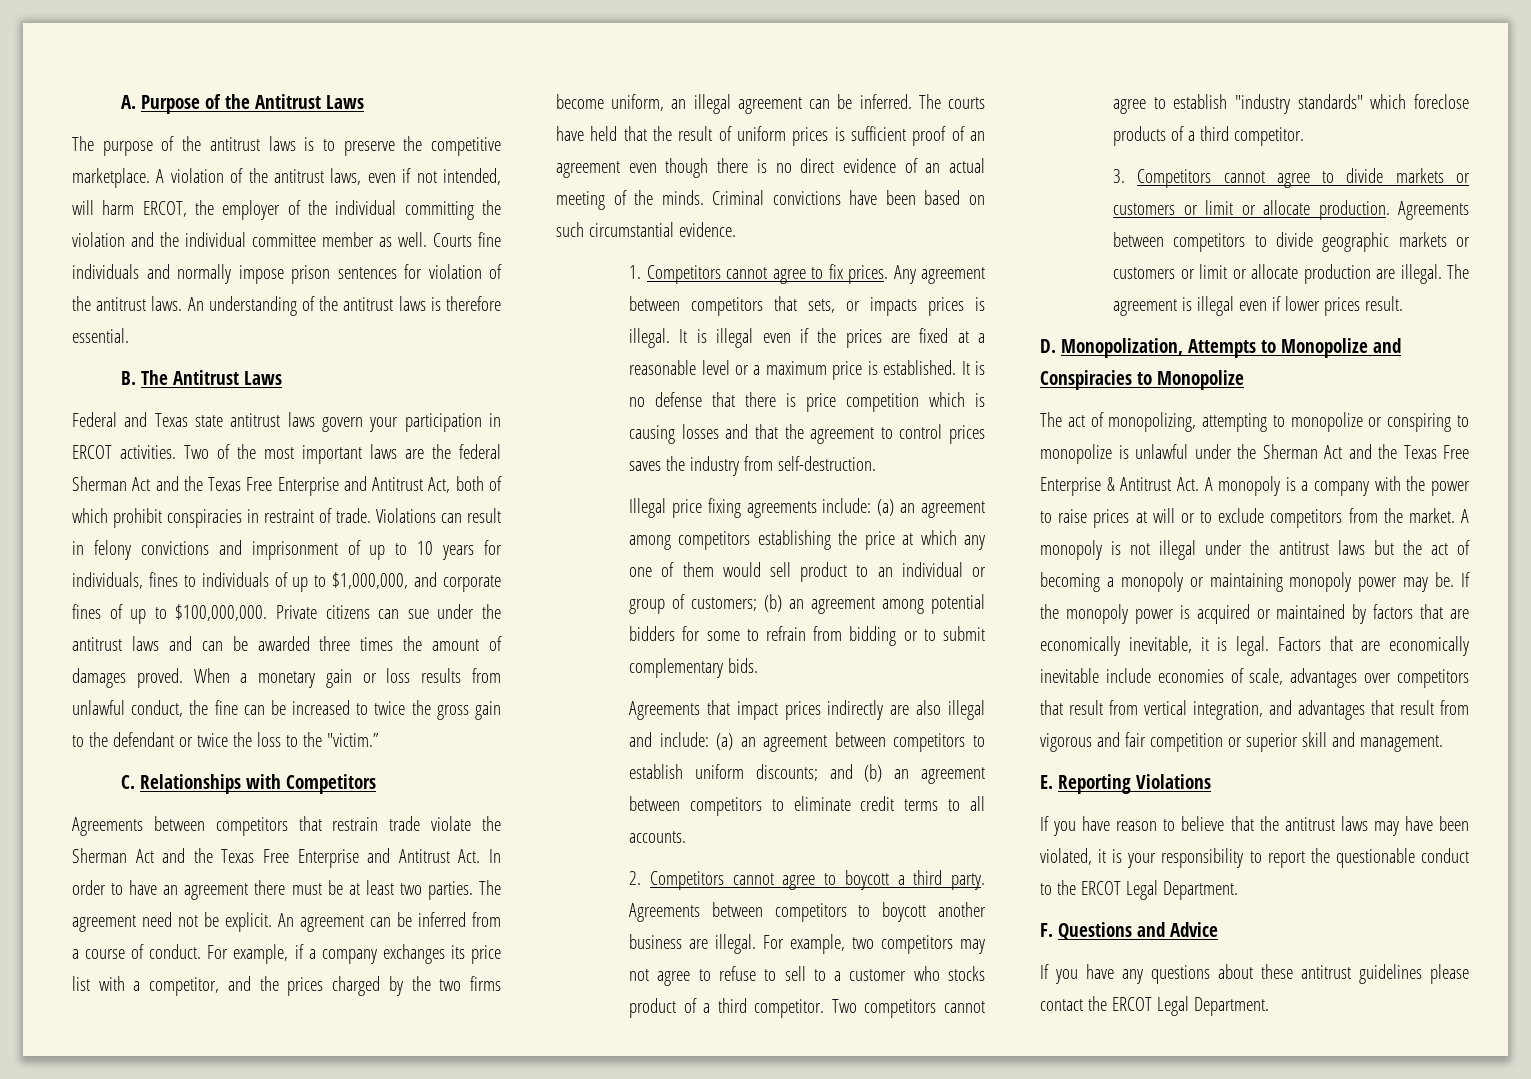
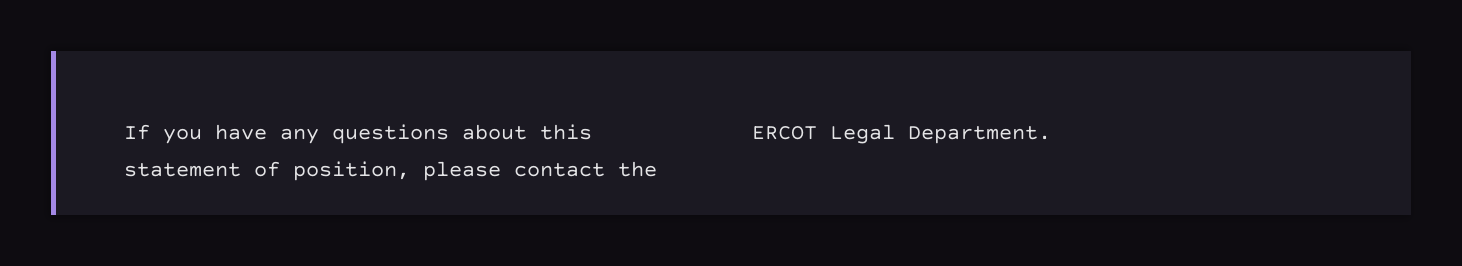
[120,94,364,114] [72,136,501,156] [72,168,501,188] [72,200,502,220] [72,232,501,247] [72,264,502,284] [72,296,501,316] [72,328,129,343] [120,370,282,385] [72,412,502,432] [72,444,501,464] [72,476,503,496] [72,508,501,528] [72,540,502,560] [72,572,502,592] [72,604,502,624] [72,636,502,651] [72,668,501,688] [72,700,502,720] [72,732,379,747] [120,774,376,794] [72,816,502,836] [72,848,501,868] [72,880,501,900] [72,912,501,932] [72,944,501,964] [72,976,502,996] [556,94,985,114] [556,126,985,146] [556,158,985,178] [556,190,985,210] [556,222,736,237] [629,264,985,284] [629,296,985,316] [629,328,986,348] [629,360,985,380] [629,392,985,412] [629,424,985,444] [629,456,877,476] [629,498,985,518] [629,530,985,550] [629,562,986,582] [629,594,985,614] [629,626,985,646] [629,658,759,678] [629,700,985,720] [629,732,985,752] [629,764,985,784] [629,796,985,816] [629,831,687,843] [629,870,985,890] [629,902,986,922] [629,934,985,954] [629,966,985,986] [629,998,985,1018] [1113,94,1469,114] [1113,126,1305,146] [1113,168,1470,188] [1113,200,1469,220] [1113,232,1470,252] [1113,264,1469,284] [1113,296,1404,316] [1040,338,1401,358] [1040,370,1244,390] [1040,412,1469,432] [1040,444,1469,464] [1040,476,1470,496] [1040,508,1469,528] [1040,540,1470,560] [1040,572,1470,592] [1040,604,1469,624] [1040,636,1469,656] [1040,668,1469,688] [1040,700,1469,720] [1040,732,1443,752] [1040,774,1211,794] [1040,816,1469,836] [1040,848,1469,868] [1040,880,1238,900] [1040,922,1218,940] A. Purpose of the Antitrust Laws // The purpose of the antitrust laws is to preserve the competitive marketplace. A violation of the antitrust laws, even if not intended, will harm ERCOT, the employer of the individual committing the violation and the individual committee member as well. Courts fine individuals and normally impose prison sentences for violation of the antitrust laws. An understanding of the antitrust laws is therefore essential. // B. The Antitrust Laws // Federal and Texas state antitrust laws govern your participation in ERCOT activities. Two of the most important laws are the federal Sherman Act and the Texas Free Enterprise and Antitrust Act, both of which prohibit conspiracies in restraint of trade. Violations can result in felony convictions and imprisonment of up to 10 years for individuals, fines to individuals of up to $1,000,000, and corporate fines of up to $100,000,000. Private citizens can sue under the antitrust laws and can be awarded three times the amount of damages proved. When a monetary gain or loss results from unlawful conduct, the fine can be increased to twice the gross gain to the defendant or twice the loss to the "victim.” // C. Relationships with Competitors // Agreements between competitors that restrain trade violate the Sherman Act and the Texas Free Enterprise and Antitrust Act. In order to have an agreement there must be at least two parties. The agreement need not be explicit. An agreement can be inferred from a course of conduct. For example, if a company exchanges its price list with a competitor, and the prices charged by the two firms become uniform, an illegal agreement can be inferred. The courts have held that the result of uniform prices is sufficient proof of an agreement even though there is no direct evidence of an actual meeting of the minds. Criminal convictions have been based on such circumstantial evidence. // 1. Competitors cannot agree to fix prices. Any agreement between competitors that sets, or impacts prices is illegal. It is illegal even if the prices are fixed at a reasonable level or a maximum price is established. It is no defense that there is price competition which is causing losses and that the agreement to control prices saves the industry from self-destruction. // Illegal price fixing agreements include: (a) an agreement among competitors establishing the price at which any one of them would sell product to an individual or group of customers; (b) an agreement among potential bidders for some to refrain from bidding or to submit complementary bids. // Agreements that impact prices indirectly are also illegal and include: (a) an agreement between competitors to establish uniform discounts; and (b) an agreement between competitors to eliminate credit terms to all accounts. // 2. Competitors cannot agree to boycott a third party. Agreements between competitors to boycott another business are illegal. For example, two competitors may not agree to refuse to sell to a customer who stocks product of a third competitor. Two competitors cannot agree to establish "industry standards" which foreclose products of a third competitor. // 3. Competitors cannot agree to divide markets or customers or limit or allocate production. Agreements between competitors to divide geographic markets or customers or limit or allocate production are illegal. The agreement is illegal even if lower prices result. // D. Monopolization, Attempts to Monopolize and Conspiracies to Monopolize // The act of monopolizing, attempting to monopolize or conspiring to monopolize is unlawful under the Sherman Act and the Texas Free Enterprise & Antitrust Act. A monopoly is a company with the power to raise prices at will or to exclude competitors from the market. A monopoly is not illegal under the antitrust laws but the act of becoming a monopoly or maintaining monopoly power may be. If the monopoly power is acquired or maintained by factors that are economically inevitable, it is legal. Factors that are economically inevitable include economies of scale, advantages over competitors that result from vertical integration, and advantages that result from vigorous and fair competition or superior skill and management. // E. Reporting Violations // If you have reason to believe that the antitrust laws may have been violated, it is your responsibility to report the questionable conduct to the ERCOT Legal Department. // F. Questions and Advice // -> (124, 132) none
[1261,964,1422,984] these antitrust guidelines -> [540,124,592,140] [124,161,410,181] this statement of position,

